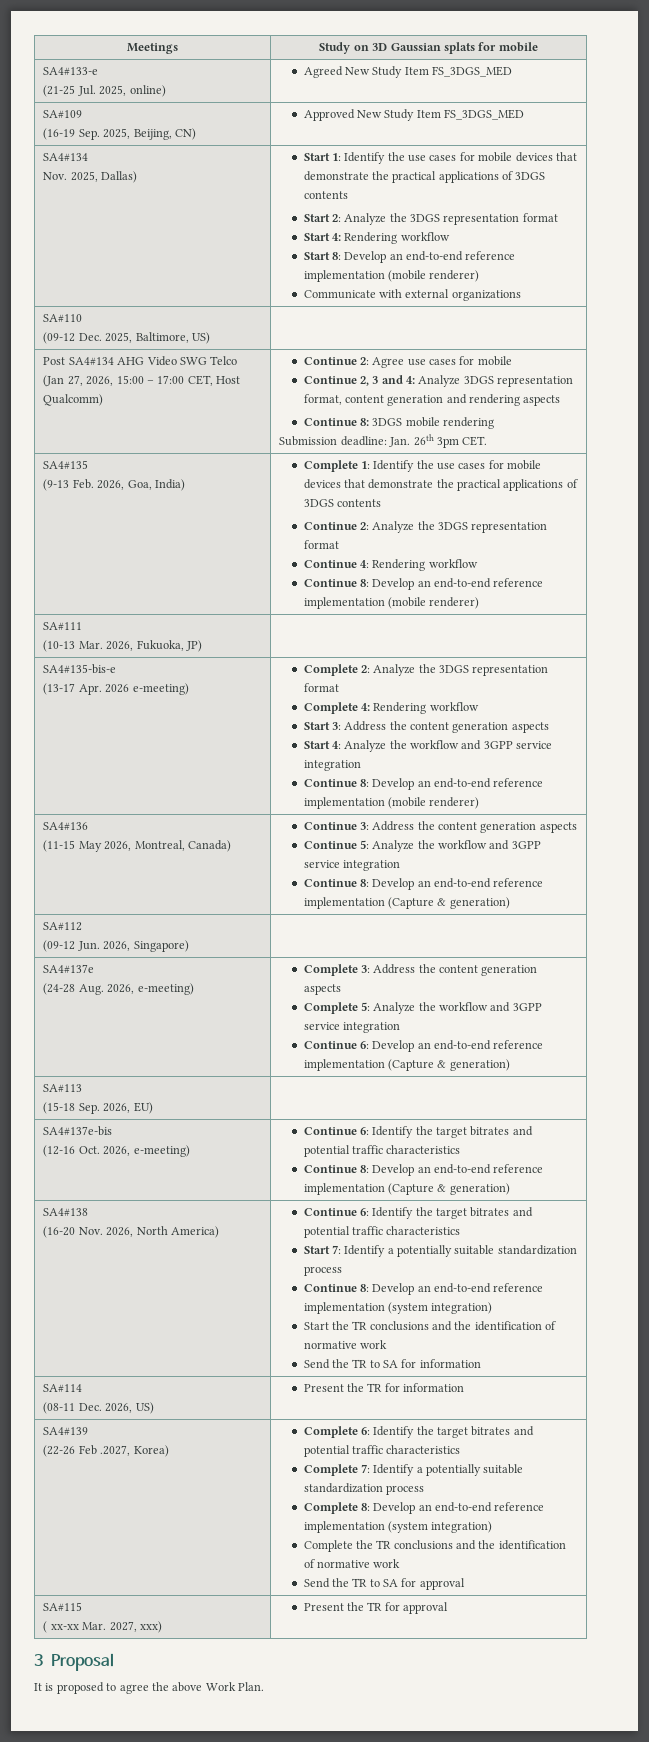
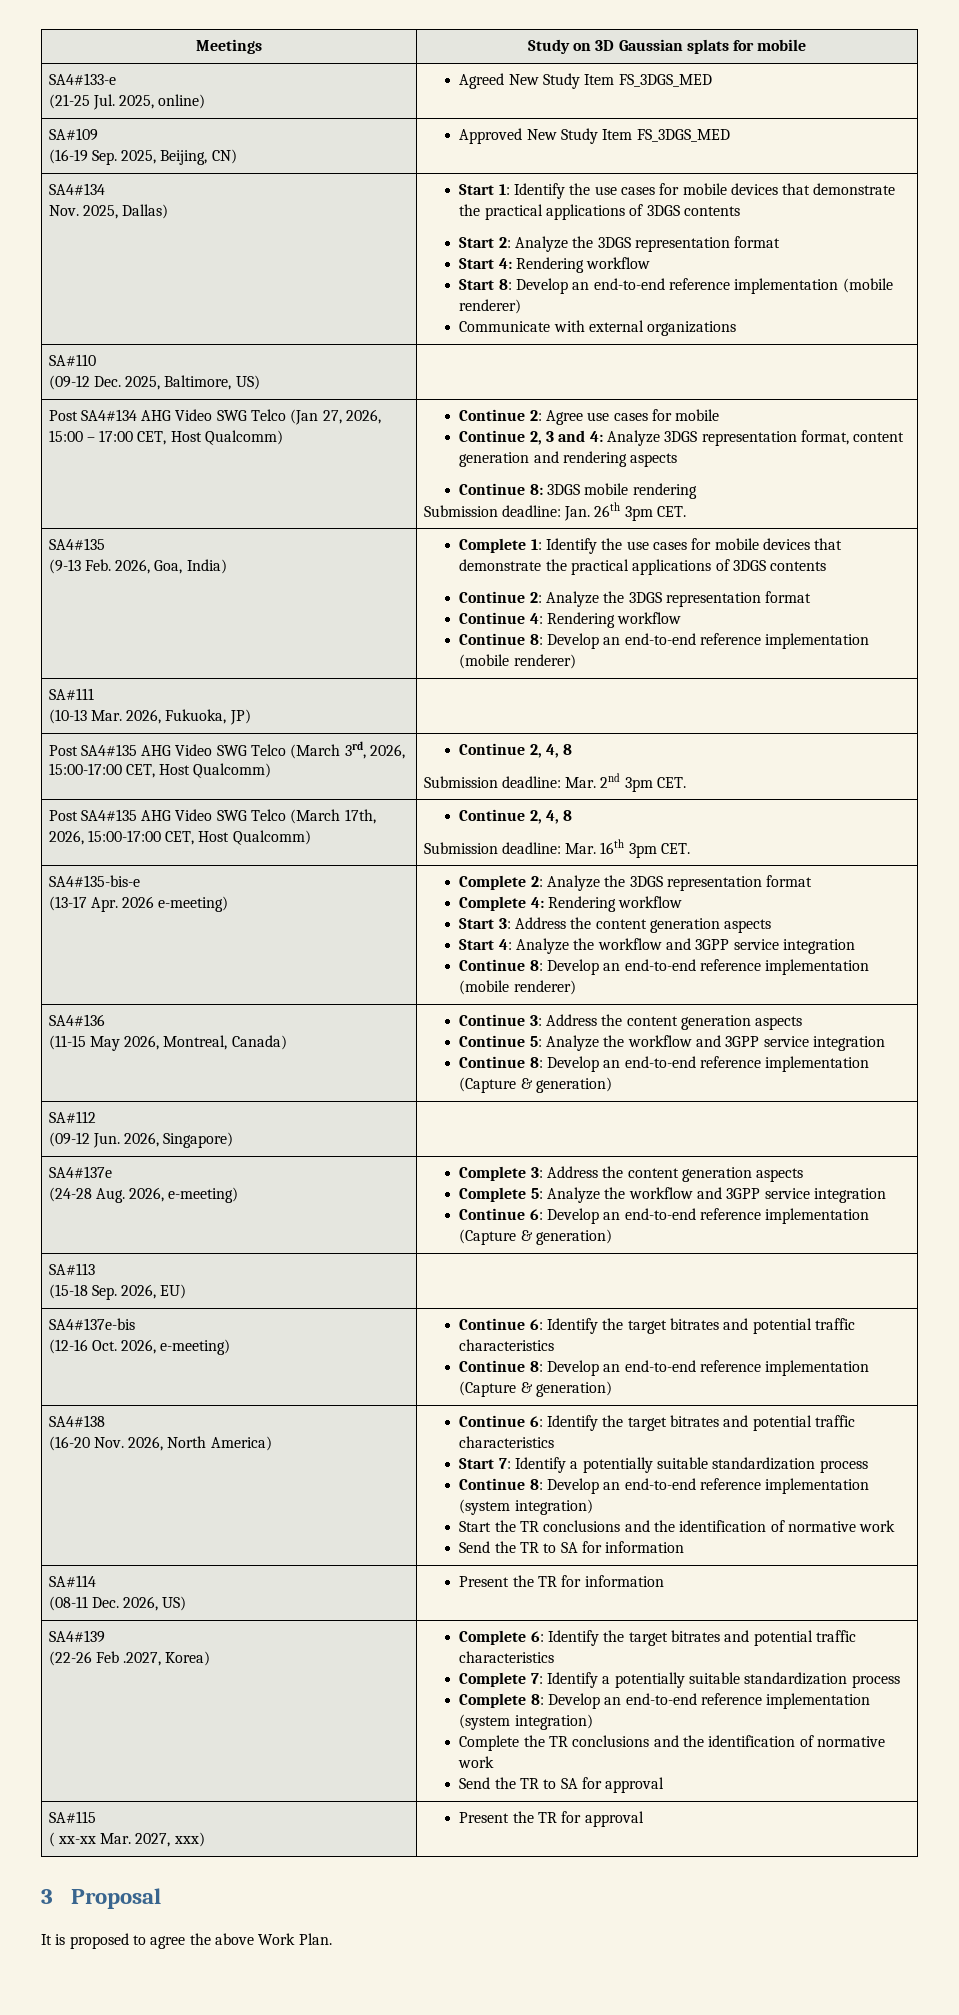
(202, 646) none -> [48,741,406,759] [48,763,272,778] [459,743,573,758] [423,773,687,792] [48,809,376,824] [48,830,311,845] [459,809,573,824] [423,839,691,858] // Post SA4#135 AHG Video SWG Telco (March 3rd, 2026, 15:00-17:00 CET, Host Qualcomm) | Continue 2, 4, 8 // Submission deadline: Mar. 2nd 3pm CET. // Post SA4#135 AHG Video SWG Telco (March 17th, 2026, 15:00-17:00 CET, Host Qualcomm) | Continue 2, 4, 8 // Submission deadline: Mar. 16th 3pm CET.

